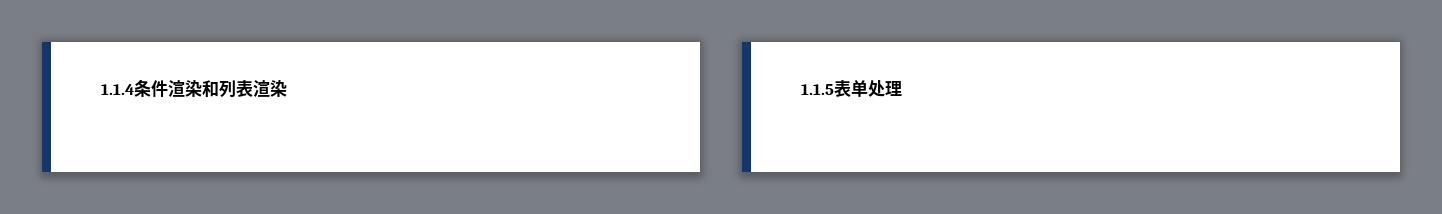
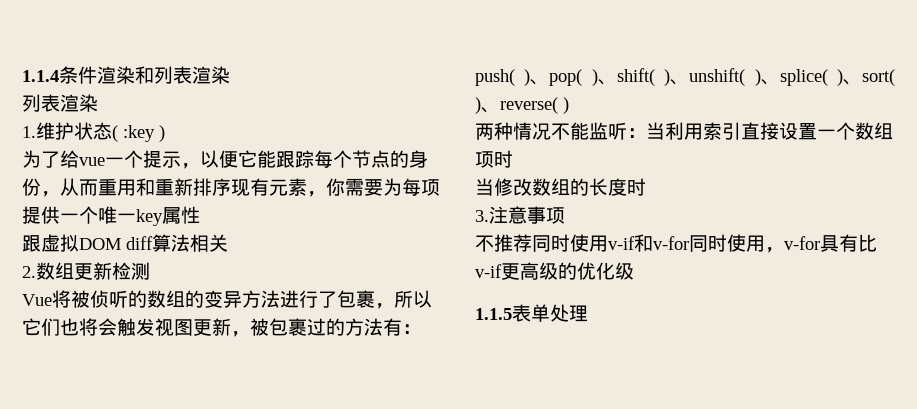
(287, 88) none -> [22,94,98,112] [22,122,165,142] [22,150,428,169] [22,178,440,197] [22,206,200,226] [22,234,228,252] [22,262,150,280] [22,290,432,309] [22,318,421,337] [475,68,895,86] [475,97,569,114] [475,122,893,140] [475,150,513,168] [475,178,646,196] [475,206,565,224] [475,234,877,253] [475,262,634,280] // 列表渲染 // 1.维护状态( :key ) // 为了给vue一个提示，以便它能跟踪每个节点的身份，从而重用和重新排序现有元素，你需要为每项提供一个唯一key属性 // 跟虚拟DOM diff算法相关 // 2.数组更新检测 // Vue将被侦听的数组的变异方法进行了包裹，所以它们也将会触发视图更新，被包裹过的方法有：push( )、pop( )、shift( )、unshift( )、splice( )、sort( )、reverse( ) // 两种情况不能监听：当利用索引直接设置一个数组项时 // 当修改数组的长度时 // 3.注意事项 // 不推荐同时使用v-if和v-for同时使用，v-for具有比v-if更高级的优化级

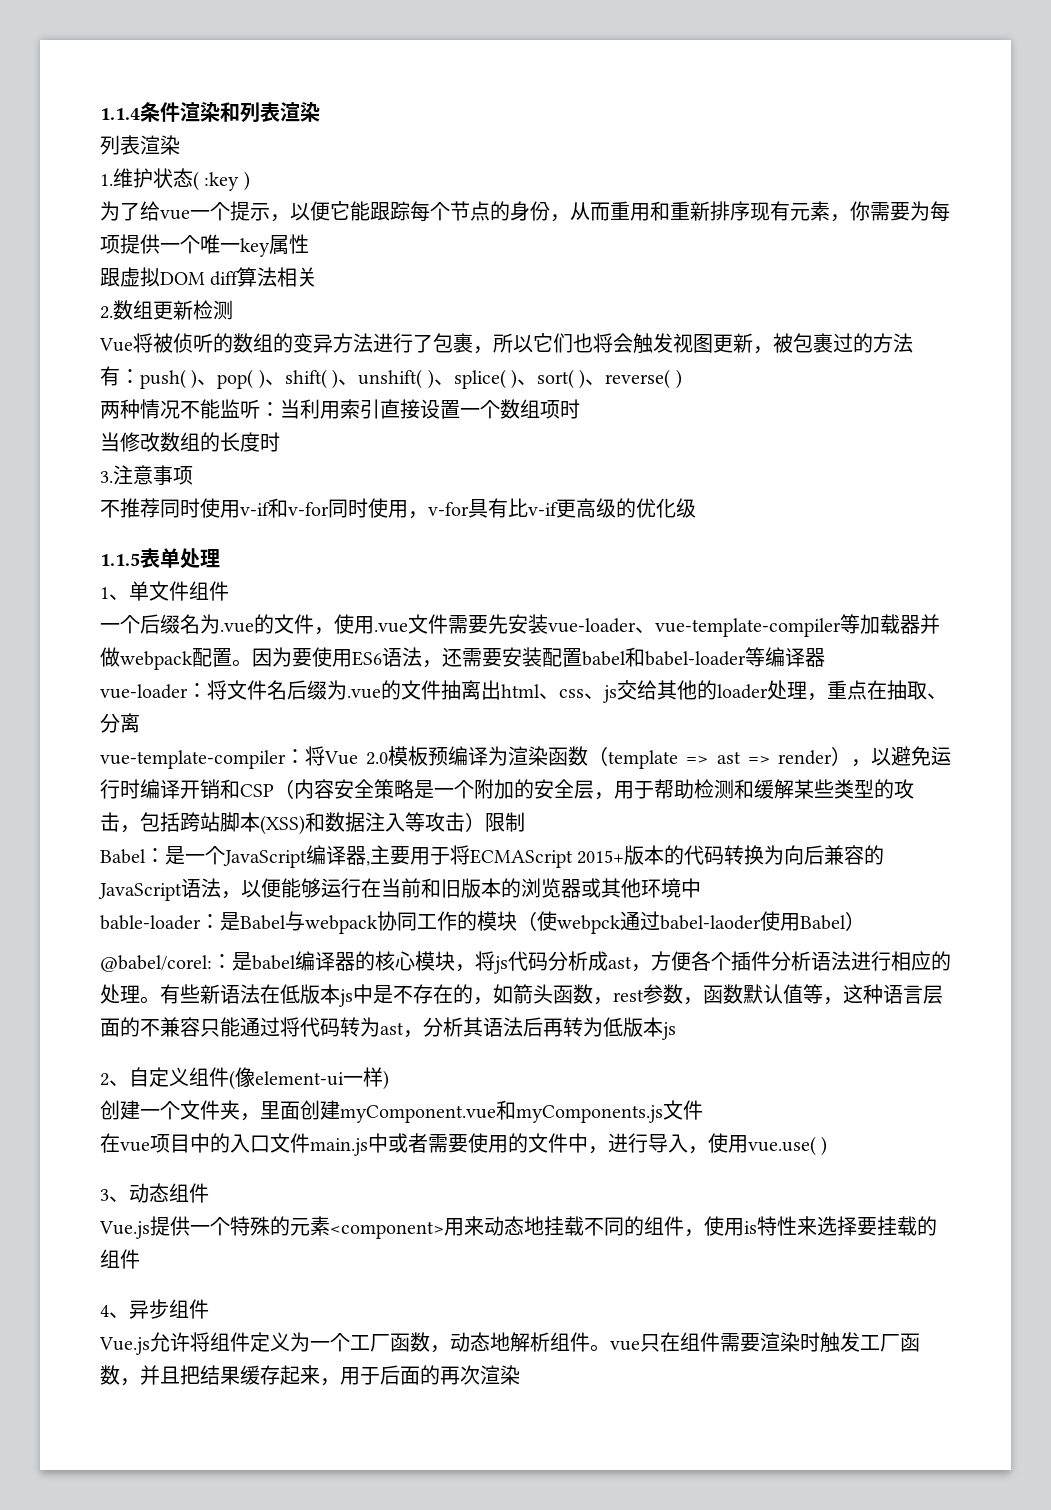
(588, 313) none -> [100,581,229,601] [100,614,940,637] [100,647,825,670] [100,680,947,703] [100,713,140,733] [100,746,952,769] [100,779,914,800] [100,812,525,835] [100,845,885,868] [98,878,701,901] [100,911,865,934] [100,951,951,974] [100,984,943,1007] [100,1017,676,1040] [100,1067,389,1090] [100,1100,703,1123] [100,1133,828,1156] [100,1183,209,1203] [99,1216,937,1239] [100,1249,140,1269] [100,1299,209,1319] [99,1332,920,1355] [100,1365,520,1386] // 1、单文件组件 // 一个后缀名为.vue的文件，使用.vue文件需要先安装vue-loader、vue-template-compiler等加载器并做webpack配置。因为要使用ES6语法，还需要安装配置babel和babel-loader等编译器 // vue-loader：将文件名后缀为.vue的文件抽离出html、css、js交给其他的loader处理，重点在抽取、分离 // vue-template-compiler：将Vue 2.0模板预编译为渲染函数（template => ast => render），以避免运行时编译开销和CSP（内容安全策略是一个附加的安全层，用于帮助检测和缓解某些类型的攻击，包括跨站脚本(XSS)和数据注入等攻击）限制 // Babel：是一个JavaScript编译器,主要用于将ECMAScript 2015+版本的代码转换为向后兼容的JavaScript语法，以便能够运行在当前和旧版本的浏览器或其他环境中 // bable-loader：是Babel与webpack协同工作的模块（使webpck通过babel-laoder使用Babel） // @babel/corel:：是babel编译器的核心模块，将js代码分析成ast，方便各个插件分析语法进行相应的处理。有些新语法在低版本js中是不存在的，如箭头函数，rest参数，函数默认值等，这种语言层面的不兼容只能通过将代码转为ast，分析其语法后再转为低版本js // 2、自定义组件(像element-ui一样) // 创建一个文件夹，里面创建myComponent.vue和myComponents.js文件 // 在vue项目中的入口文件main.js中或者需要使用的文件中，进行导入，使用vue.use( ) // 3、动态组件 // Vue.js提供一个特殊的元素<component>用来动态地挂载不同的组件，使用is特性来选择要挂载的组件 // 4、异步组件 // Vue.js允许将组件定义为一个工厂函数，动态地解析组件。vue只在组件需要渲染时触发工厂函数，并且把结果缓存起来，用于后面的再次渲染

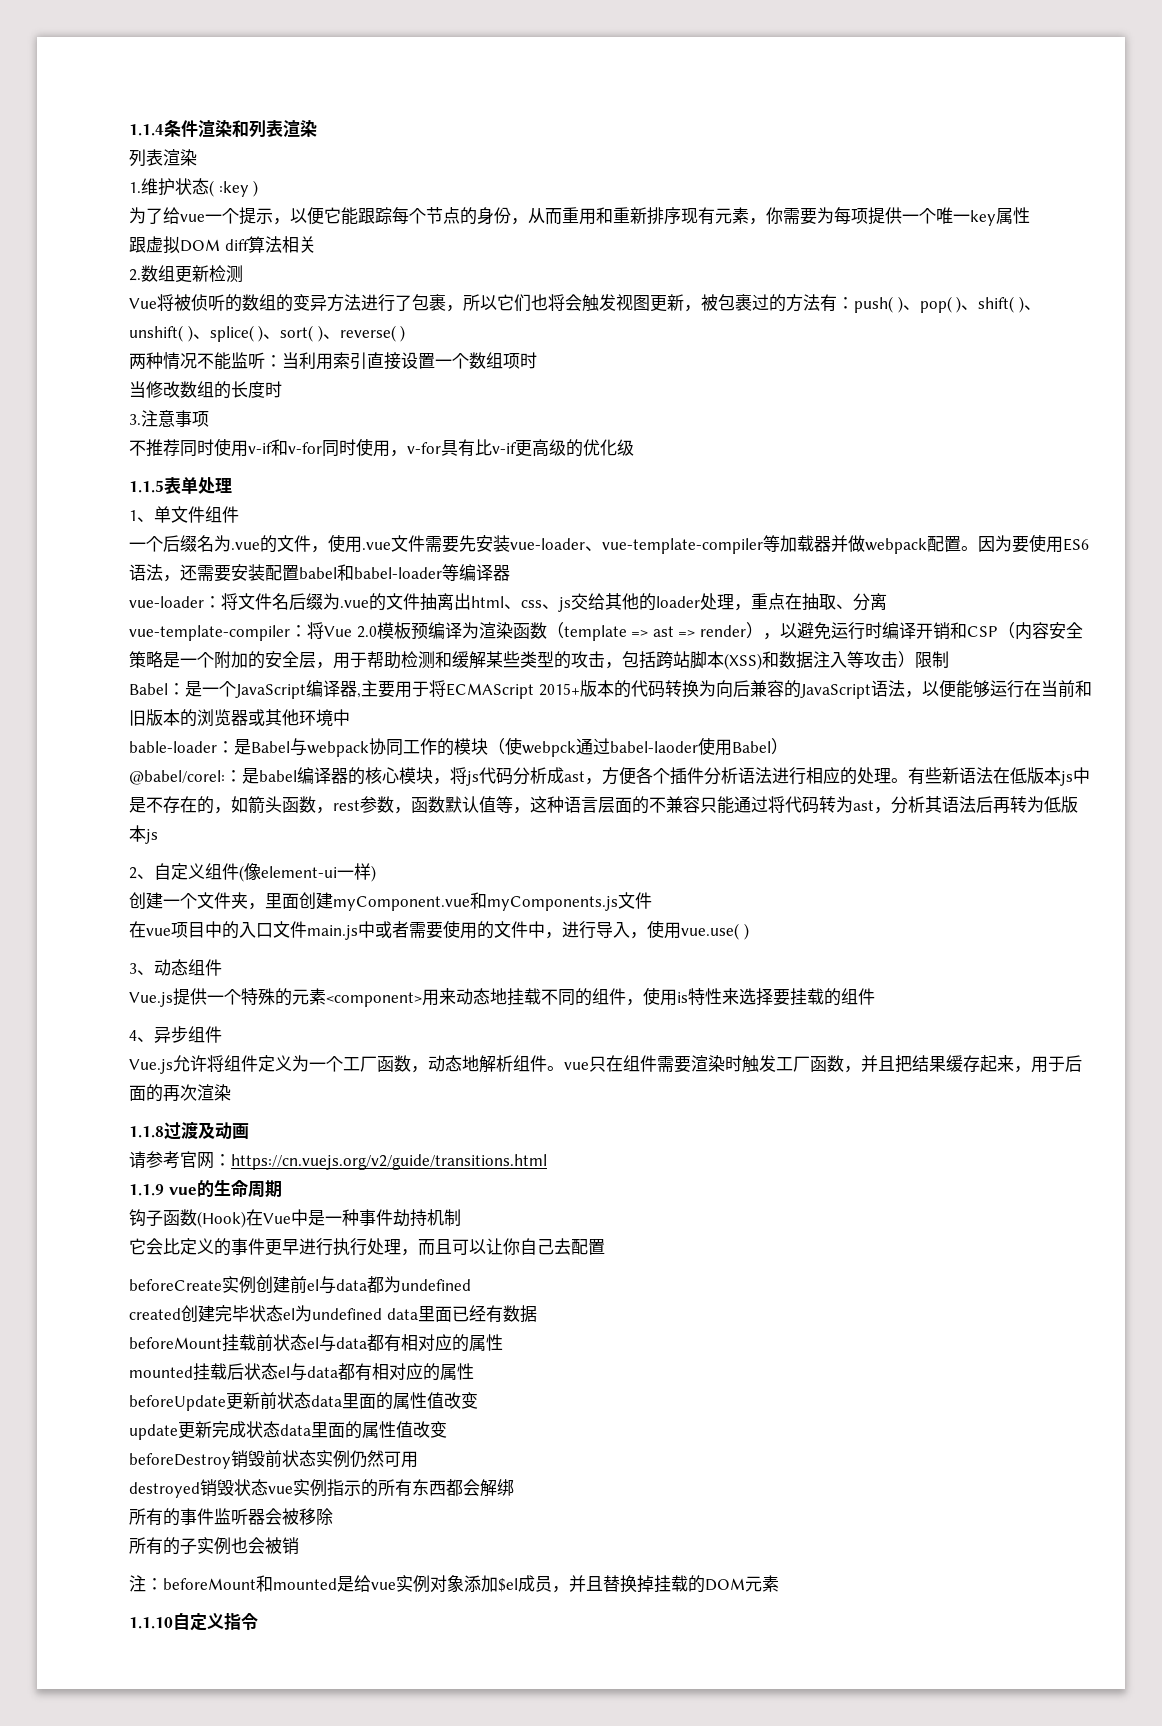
(520, 1375) none -> [129,1121,249,1140] [129,1151,547,1170] [129,1180,282,1197] [129,1209,461,1228] [129,1238,605,1256] [129,1276,471,1294] [129,1305,537,1323] [129,1334,503,1352] [129,1363,474,1381] [129,1392,478,1411] [129,1421,447,1440] [129,1450,418,1469] [129,1479,514,1498] [129,1508,333,1526] [129,1537,299,1555] [129,1575,779,1593] [129,1612,258,1631] // 1.1.8过渡及动画 // 请参考官网：https://cn.vuejs.org/v2/guide/transitions.html // 1.1.9 vue的生命周期 // 钩子函数(Hook)在Vue中是一种事件劫持机制 // 它会比定义的事件更早进行执行处理，而且可以让你自己去配置 // beforeCreate实例创建前el与data都为undefined // created创建完毕状态el为undefined data里面已经有数据 // beforeMount挂载前状态el与data都有相对应的属性 // mounted挂载后状态el与data都有相对应的属性 // beforeUpdate更新前状态data里面的属性值改变 // update更新完成状态data里面的属性值改变 // beforeDestroy销毁前状态实例仍然可用 // destroyed销毁状态vue实例指示的所有东西都会解绑 // 所有的事件监听器会被移除 // 所有的子实例也会被销 // 注：beforeMount和mounted是给vue实例对象添加$el成员，并且替换掉挂载的DOM元素 // 1.1.10自定义指令

